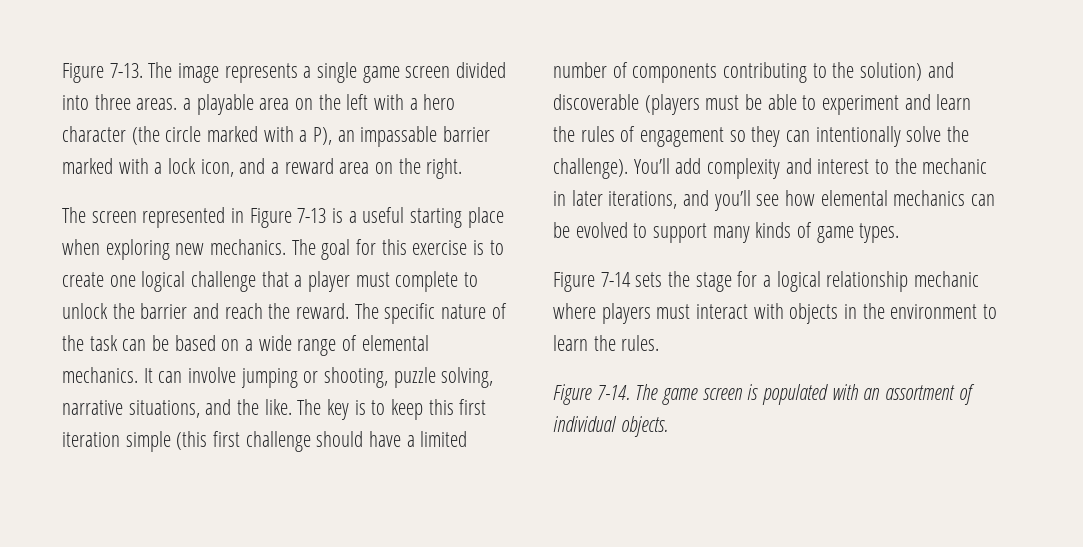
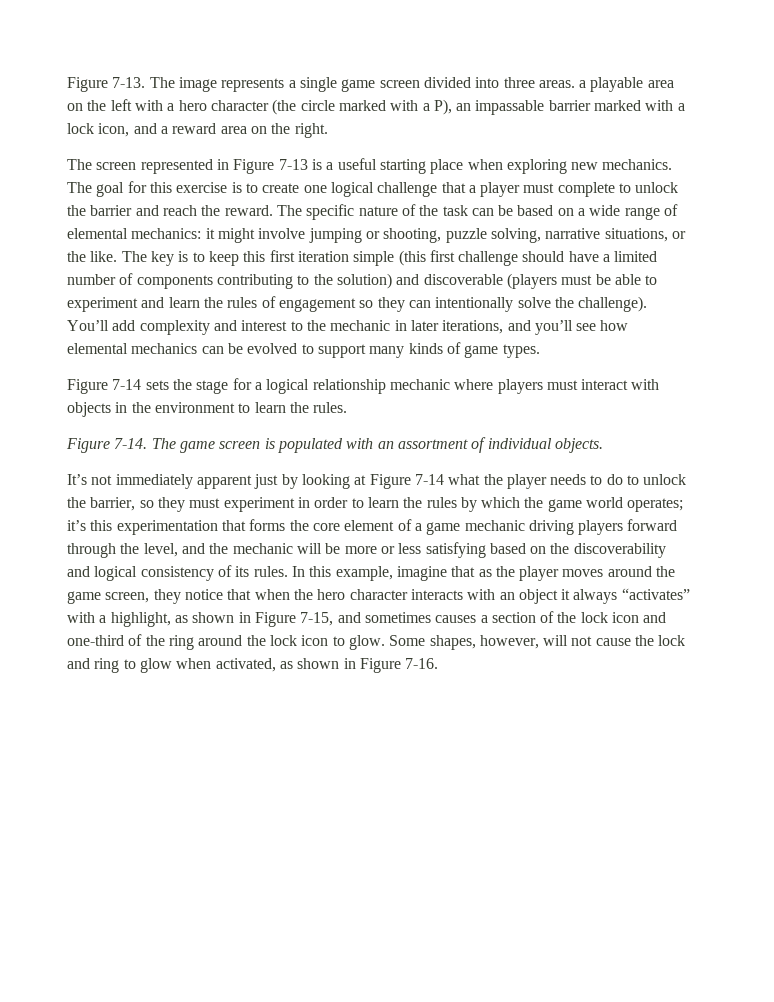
[62,367,183,383] mechanics. It can -> [131,228,255,243] mechanics: it might
[205,399,232,415] and -> [671,231,686,239] or
(668, 426) none -> [67,474,687,489] [67,497,684,512] [67,519,678,535] [67,542,666,558] [67,565,676,581] [67,588,690,604] [67,611,667,627] [67,634,686,650] [67,658,439,673] // It’s not immediately apparent just by looking at Figure 7-14 what the player needs to do to unlock the barrier, so they must experiment in order to learn the rules by which the game world operates; it’s this experimentation that forms the core element of a game mechanic driving players forward through the level, and the mechanic will be more or less satisfying based on the discoverability and logical consistency of its rules. In this example, imagine that as the player moves around the game screen, they notice that when the hero character interacts with an object it always “activates” with a highlight, as shown in Figure 7-15, and sometimes causes a section of the lock icon and one-third of the ring around the lock icon to glow. Some shapes, however, will not cause the lock and ring to glow when activated, as shown in Figure 7-16.

